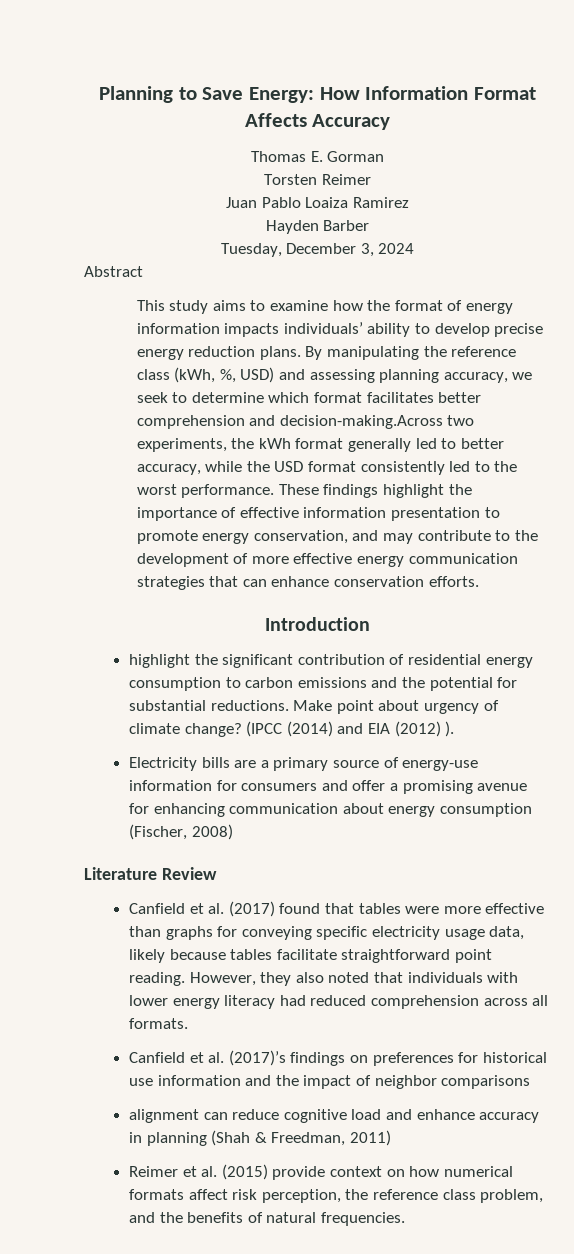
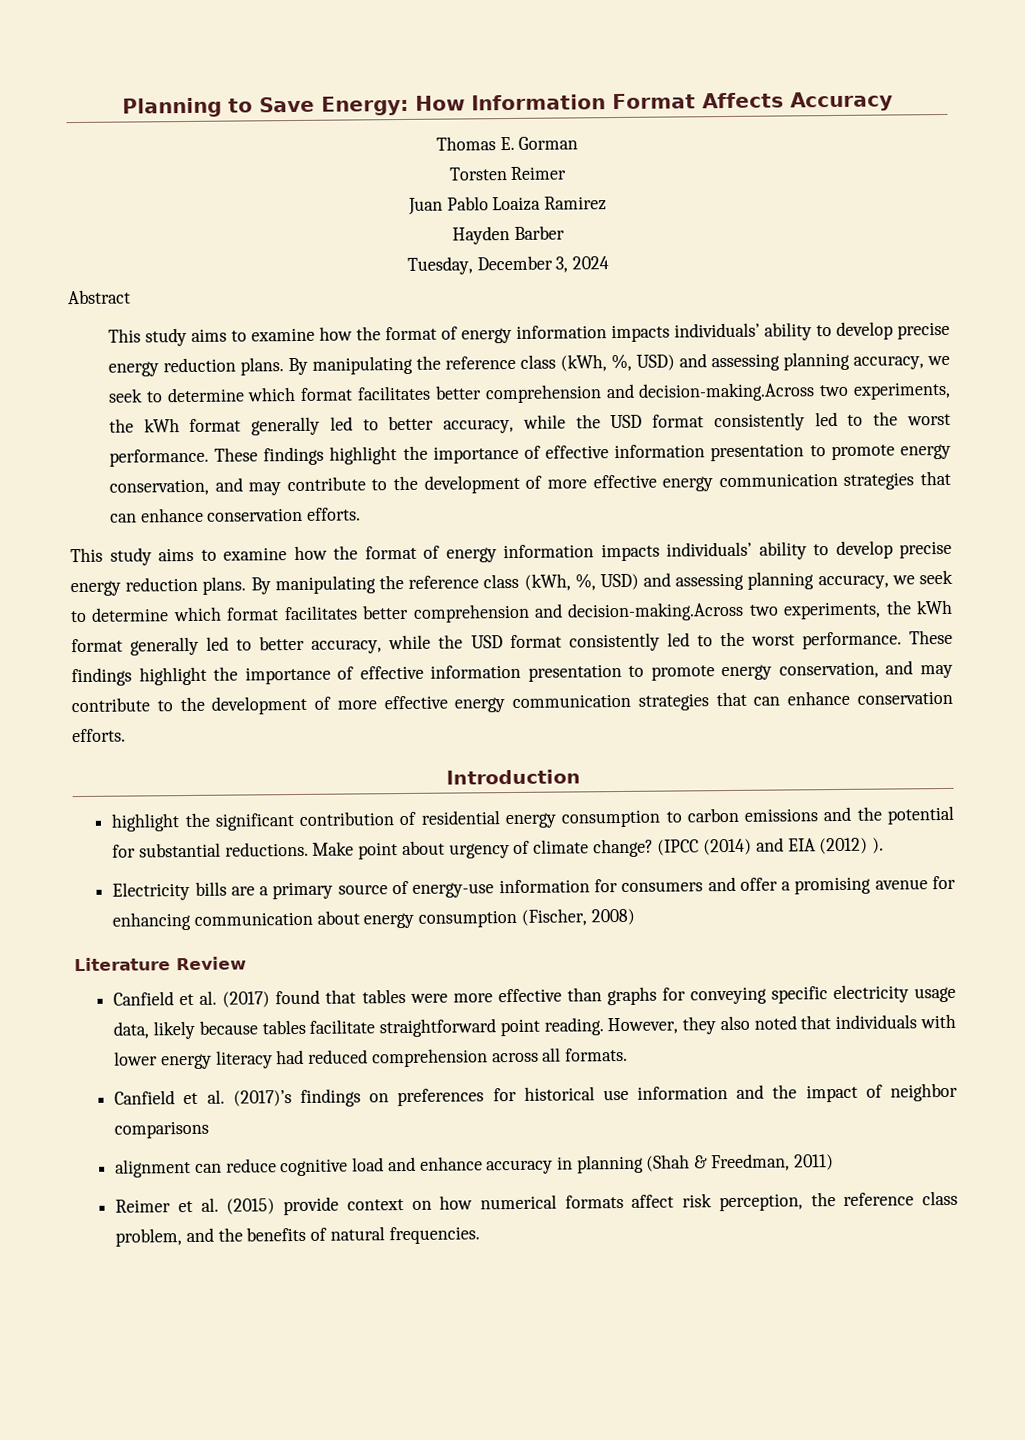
(479, 581) none -> [70,540,952,566] [70,569,953,597] [70,599,953,623] [71,629,953,656] [71,660,954,687] [71,690,953,715] [72,728,126,743] // This study aims to examine how the format of energy information impacts individuals’ ability to develop precise energy reduction plans. By manipulating the reference class (kWh, %, USD) and assessing planning accuracy, we seek to determine which format facilitates better comprehension and decision-making.Across two experiments, the kWh format generally led to better accuracy, while the USD format consistently led to the worst performance. These findings highlight the importance of effective information presentation to promote energy conservation, and may contribute to the development of more effective energy communication strategies that can enhance conservation efforts.

